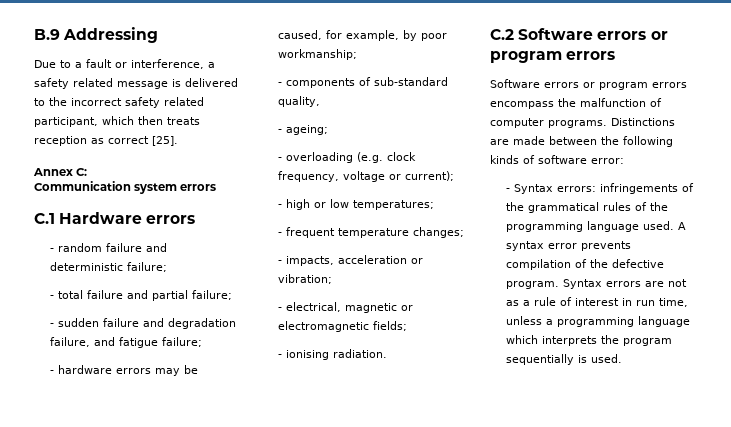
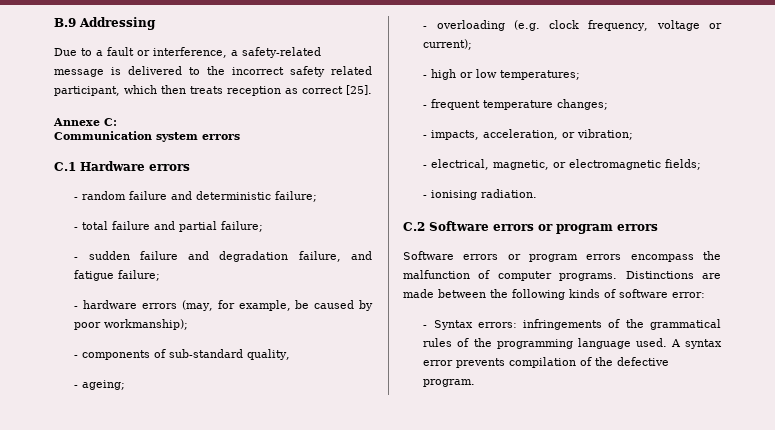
[34,78,113,89] safety related -> [242,47,321,58] safety-related
[33,168,73,176] Annex -> [53,118,100,126] Annexe
[154,365,198,376] [277,30,399,41] may be caused, for example, -> [181,300,355,311] (may, for example, be caused
[277,49,357,60] workmanship; -> [104,319,189,330] workmanship);
[337,255,407,264] acceleration -> [483,129,559,140] acceleration,
[344,303,397,313] magnetic -> [493,160,550,170] magnetic,
[562,279,687,289] [505,297,688,307] [505,316,690,327] [505,335,672,346] [505,354,622,365] Syntax errors are not as a rule of interest in run time, unless a programming language which interprets the program sequentially is used. -> (476, 383) none

